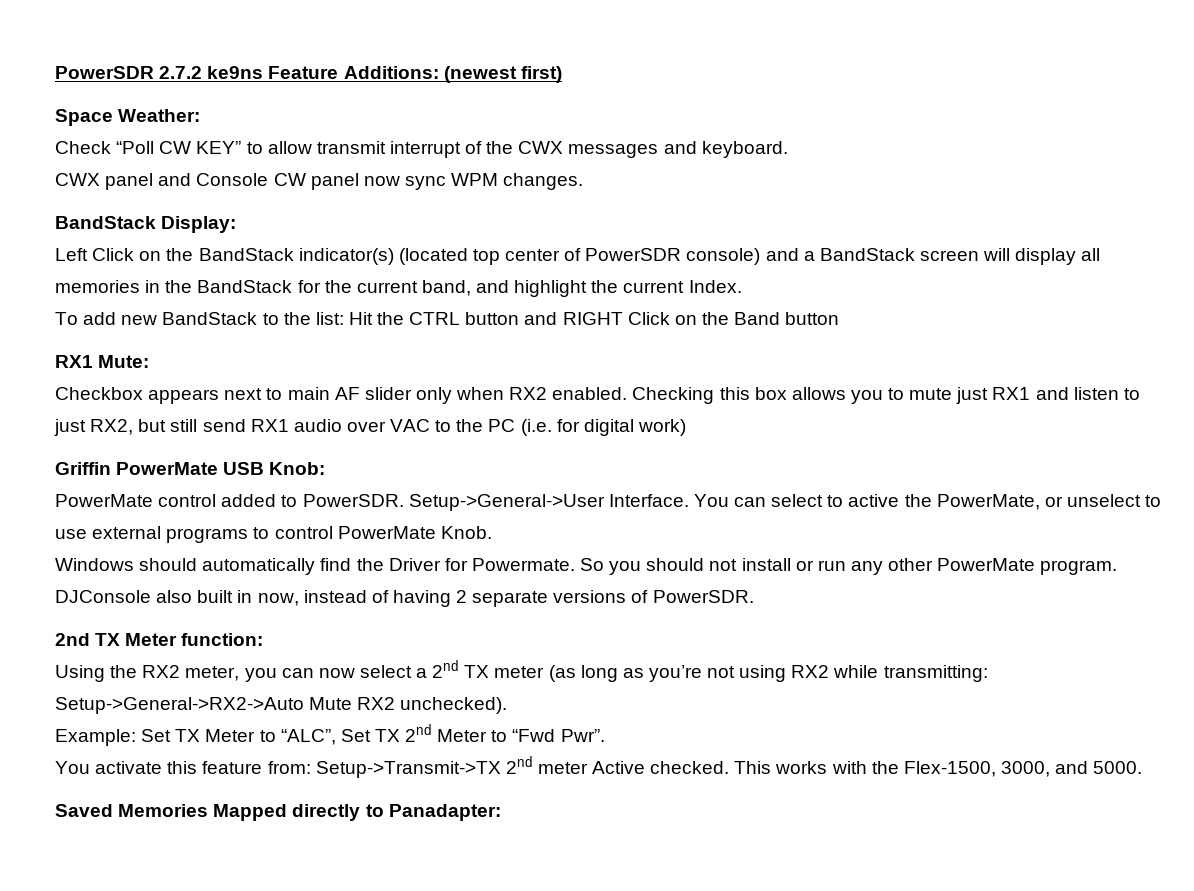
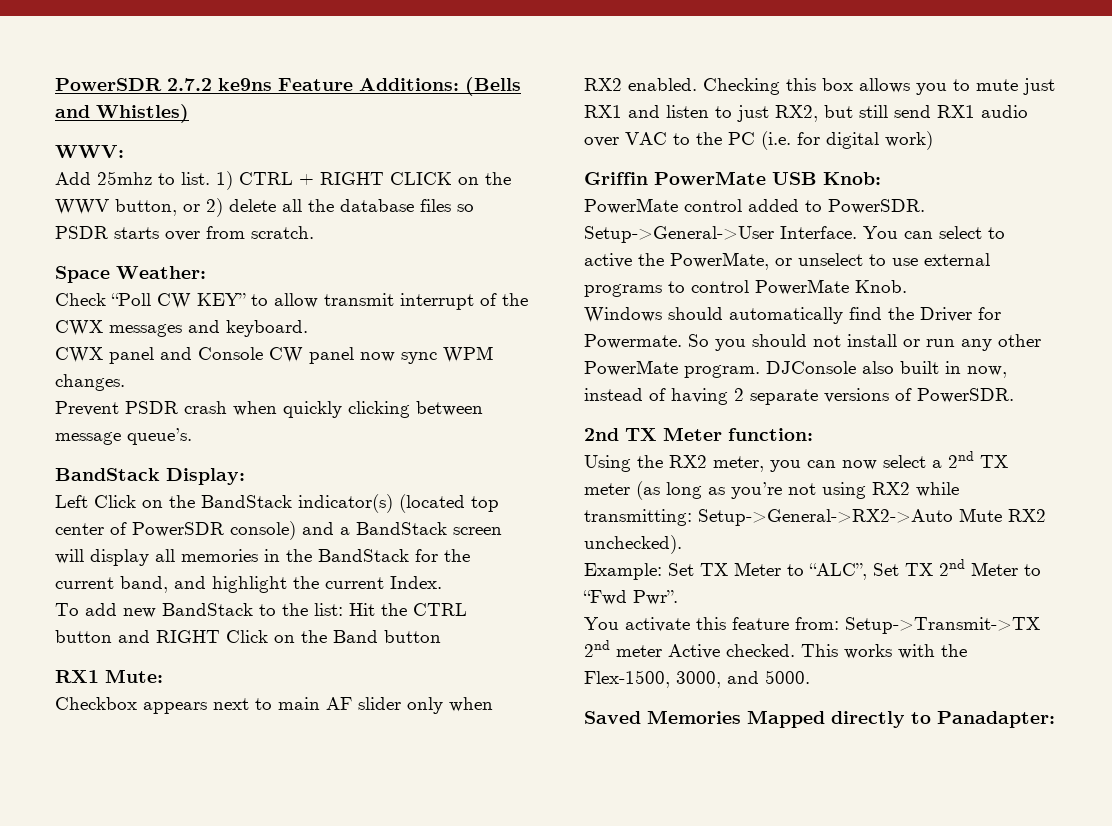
[443,66,562,83] (newest first) -> [465,77,521,96] [55,104,189,123] [55,145,124,158] [55,171,511,190] [55,198,474,217] [55,226,314,241] (Bells and Whistles) // WWV: // Add 25mhz to list. 1) CTRL + RIGHT CLICK on the WWV button, or 2) delete all the database files so PSDR starts over from scratch.
(584, 181) none -> [55,401,483,418] [55,428,192,445] // Prevent PSDR crash when quickly clicking between message queue’s.

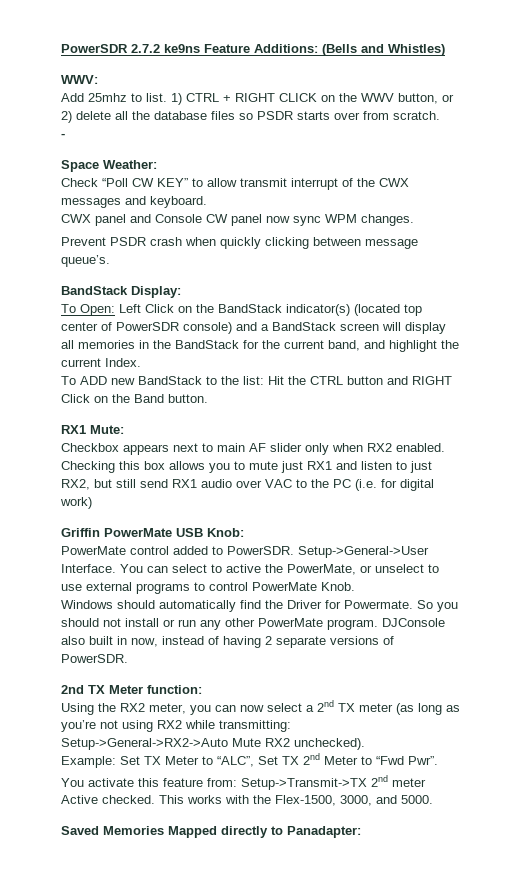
(314, 232) none -> [61,133,65,138] // -
(245, 476) none -> [61,304,115,316] To Open:
[85,603,117,616] add -> [80,376,107,385] ADD
[384,630,441,643] button -> [168,394,208,403] button.

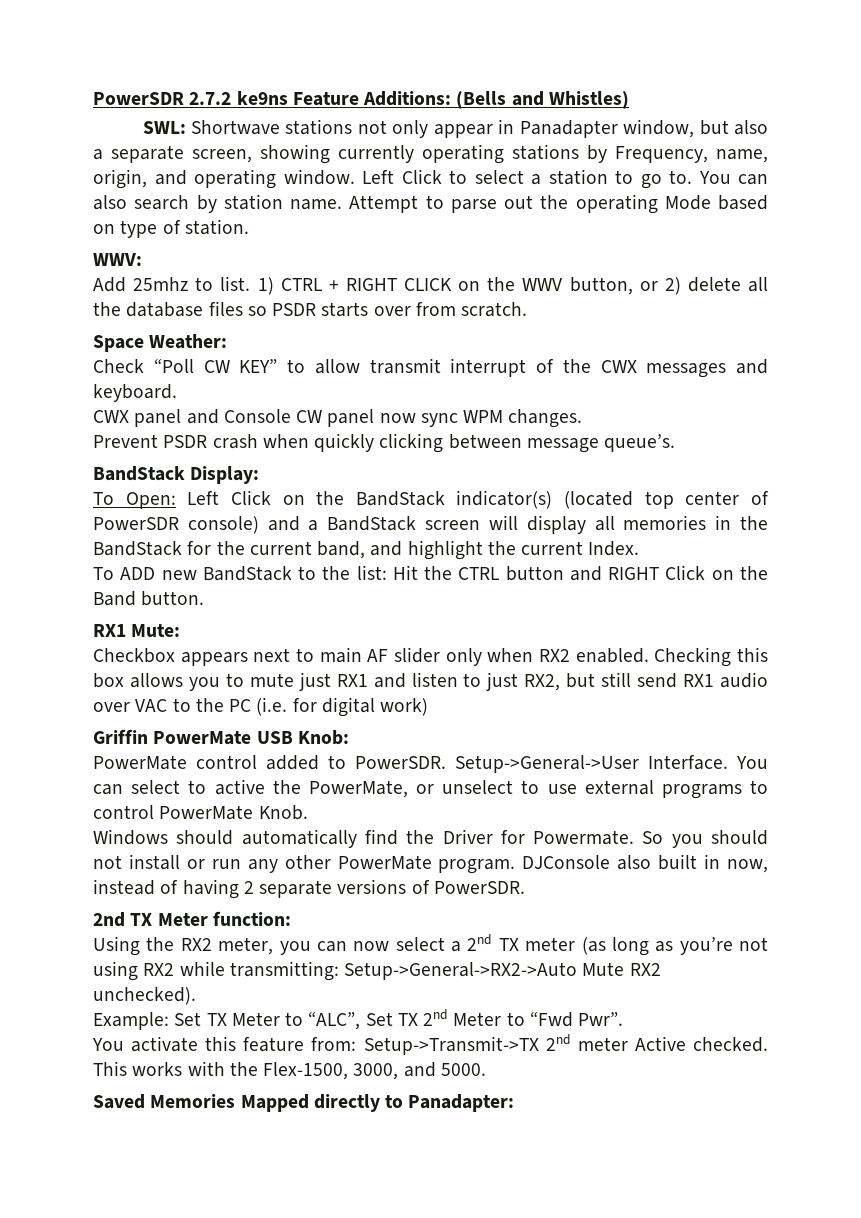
(445, 50) none -> [142,119,769,138] [93,144,768,164] [93,169,768,189] [93,194,768,214] [93,219,249,238] // SWL: Shortwave stations not only appear in Panadapter window, but also a separate screen, showing currently operating stations by Frequency, name, origin, and operating window. Left Click to select a station to go to. You can also search by station name. Attempt to parse out the operating Mode based on type of station.
[61,133,65,138] // - -> (528, 309) none

